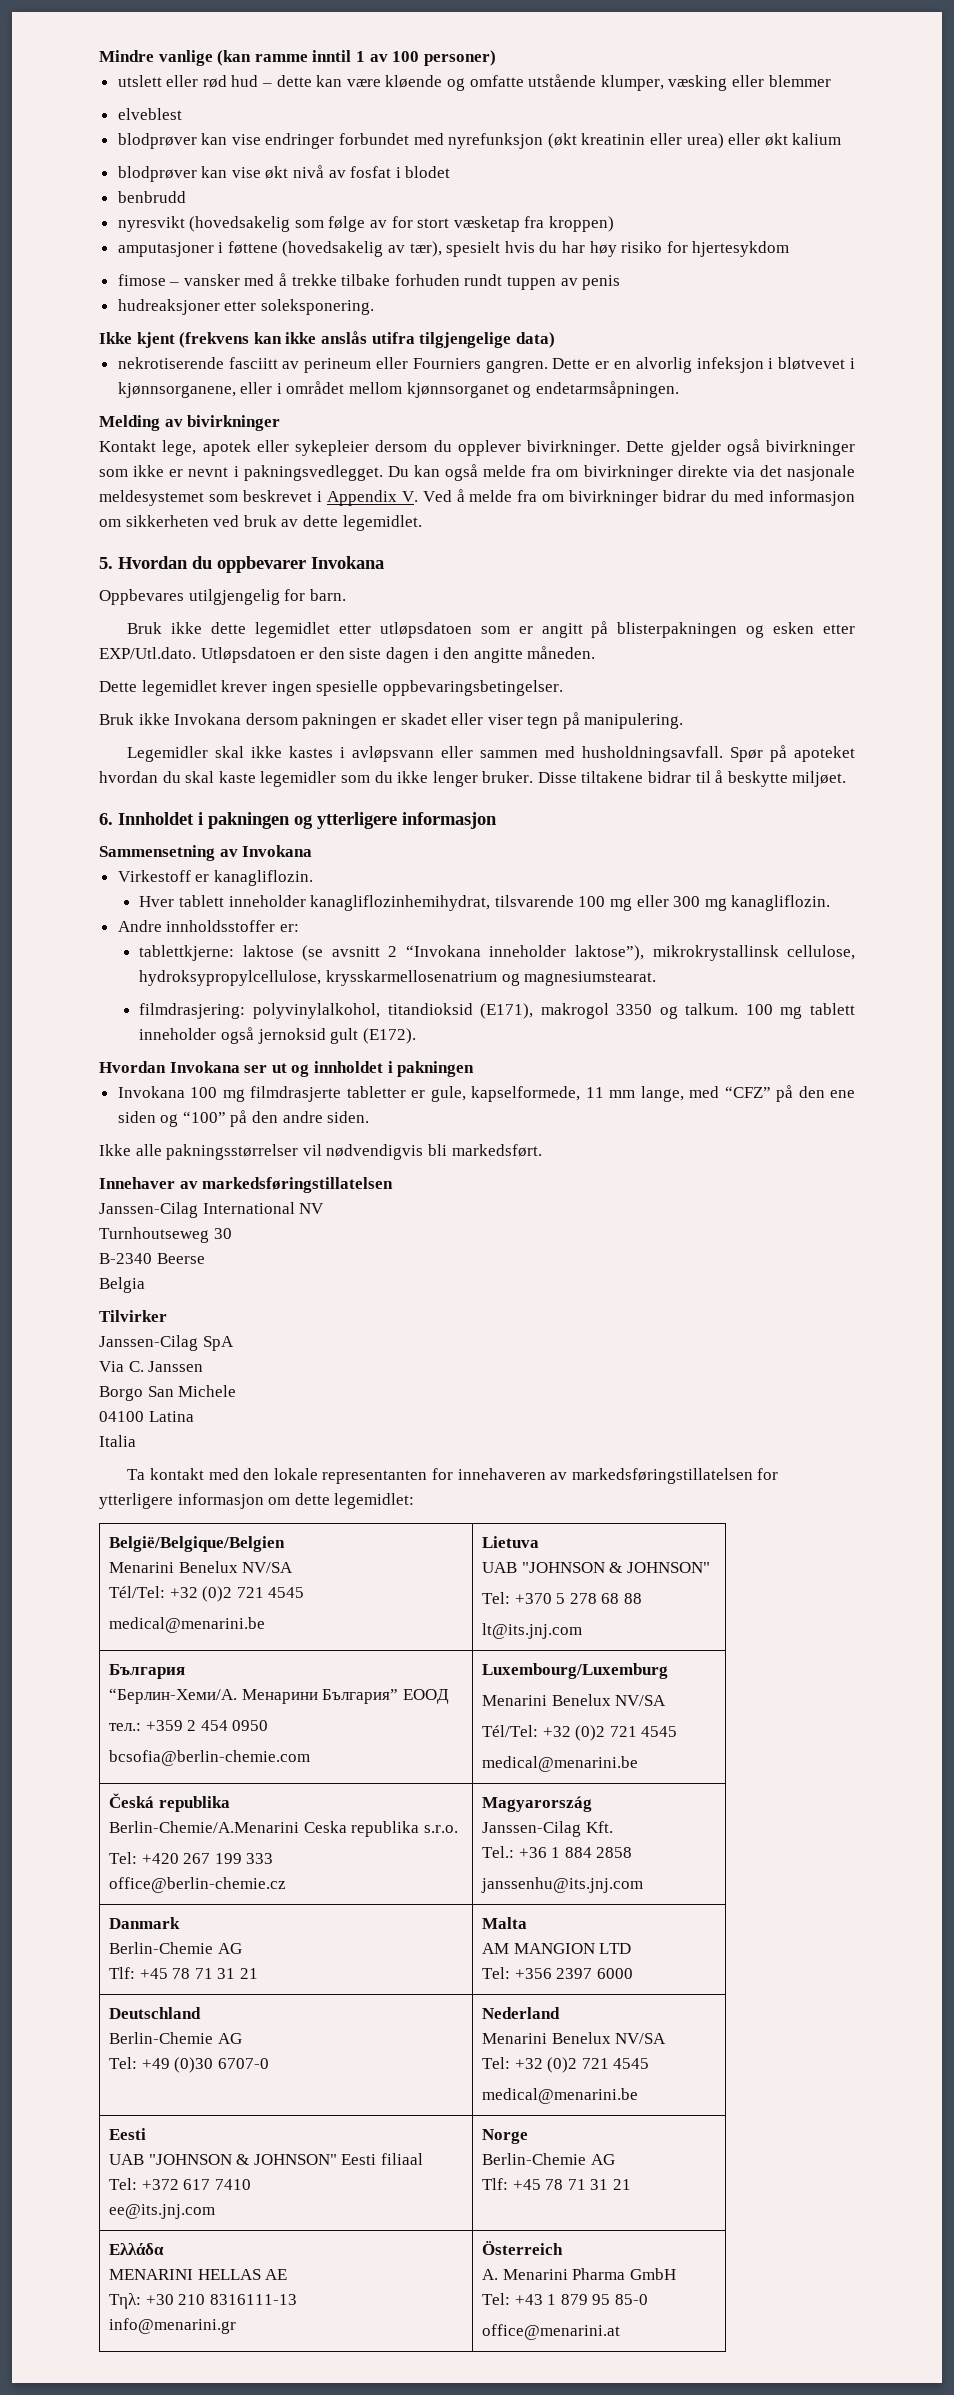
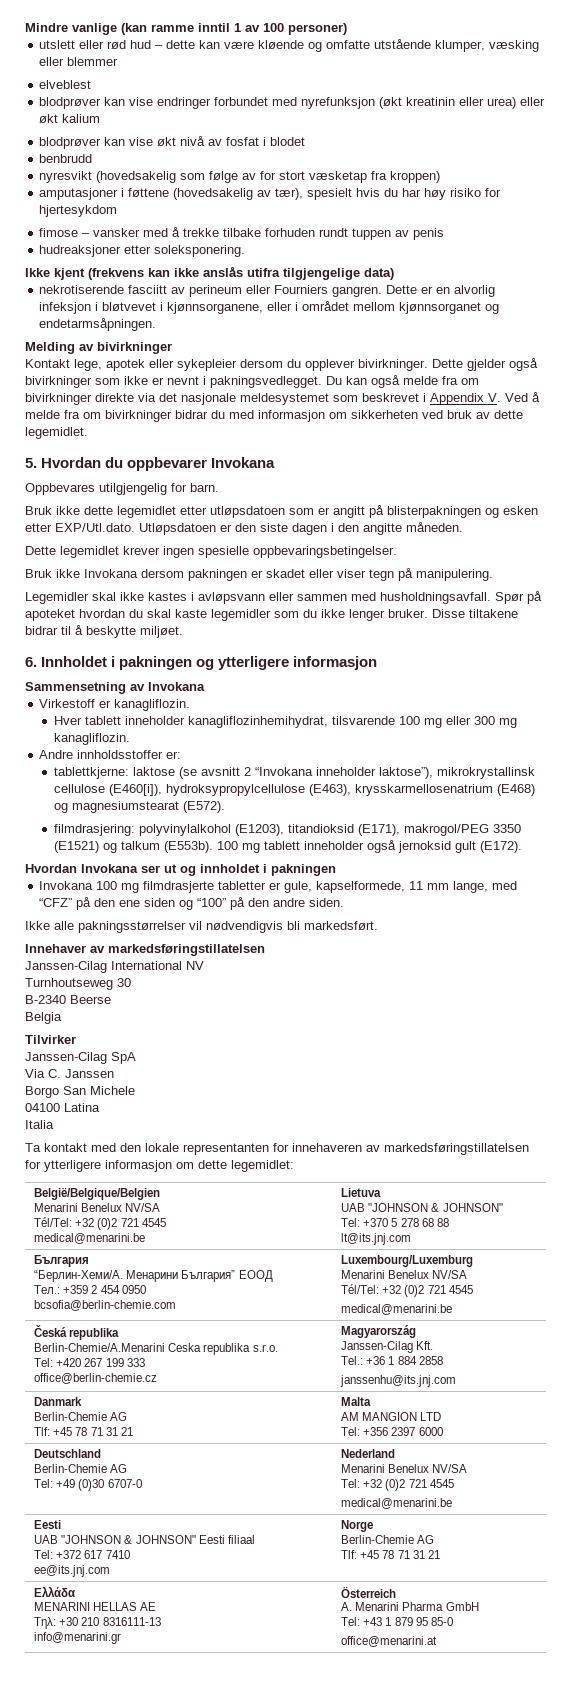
[787,945,855,960] [139,970,657,986] [139,1003,739,1019] cellulose, hydroksypropylcellulose, krysskarmellosenatrium og magnesiumstearat. // filmdrasjering: polyvinylalkohol, titandioksid (E171), makrogol 3350 og talkum. -> [53,784,535,796] [53,801,225,813] [53,824,521,836] [53,841,213,853] cellulose (E460[i]), hydroksypropylcellulose (E463), krysskarmellosenatrium (E468) og magnesiumstearat (E572). // filmdrasjering: polyvinylalkohol (E1203), titandioksid (E171), makrogol/PEG 3350 (E1521) og talkum (E553b).
[109,1723,142,1731] тел.: -> [34,1285,61,1294] Тел.:

